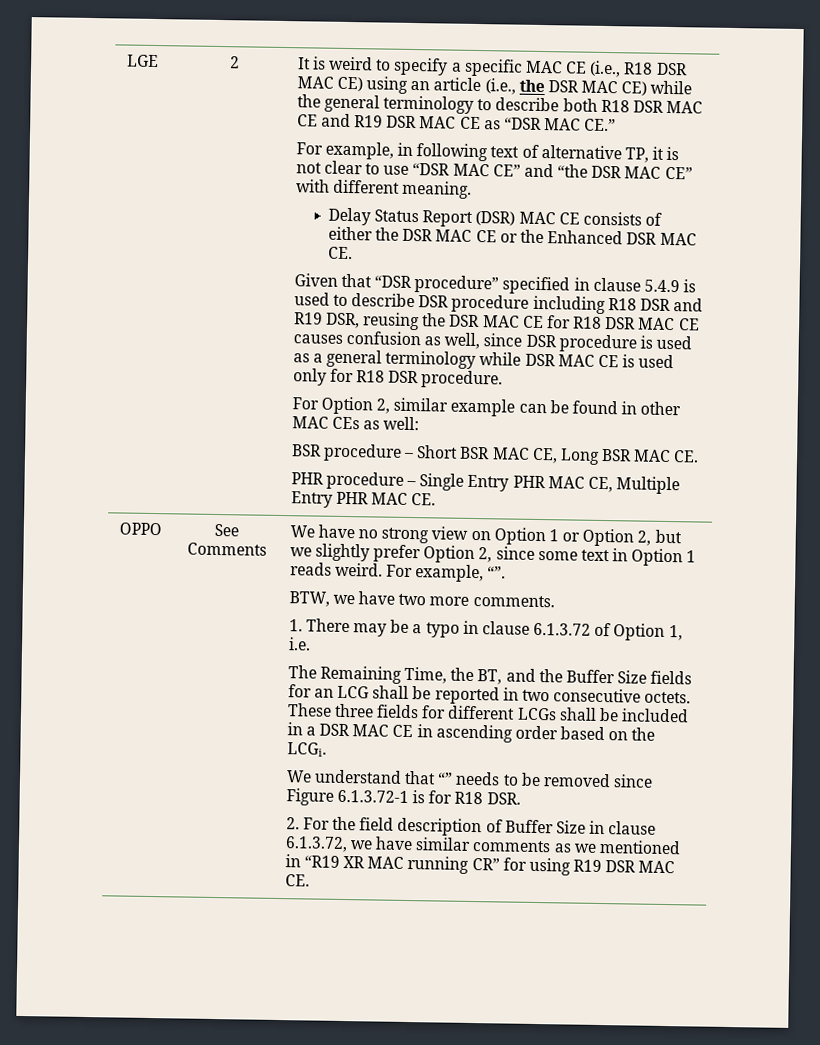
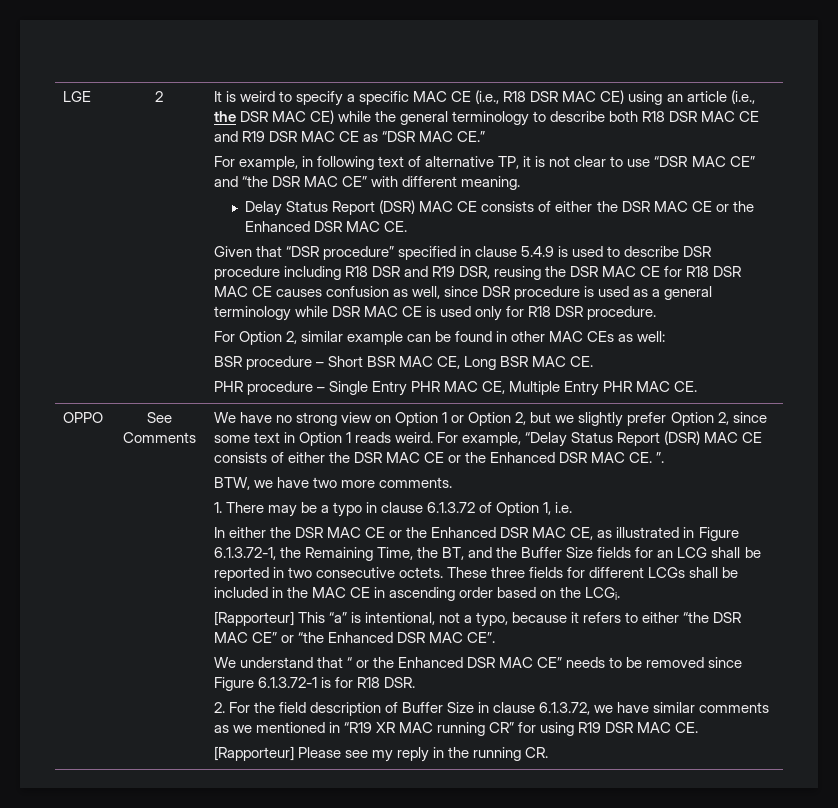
[487,566,507,579] “”. -> [525,431,763,447] [213,452,665,463] “Delay Status Report (DSR) MAC CE consists of either the DSR MAC CE or the Enhanced DSR MAC CE. ”.
[287,665,317,679] The -> [213,527,739,541] [213,547,301,560] In either the DSR MAC CE or the Enhanced DSR MAC CE, as illustrated in Figure 6.1.3.72-1, the
[305,723,350,737] a DSR -> [286,587,308,598] the
[285,769,454,785] We understand that “” -> [213,611,742,627] [213,632,496,643] [213,657,563,668] [Rapporteur] This “a” is intentional, not a typo, because it refers to either “the DSR MAC CE” or “the Enhanced DSR MAC CE”. // We understand that “ or the Enhanced DSR MAC CE”
(310, 880) none -> [213,746,549,762] // [Rapporteur] Please see my reply in the running CR.

